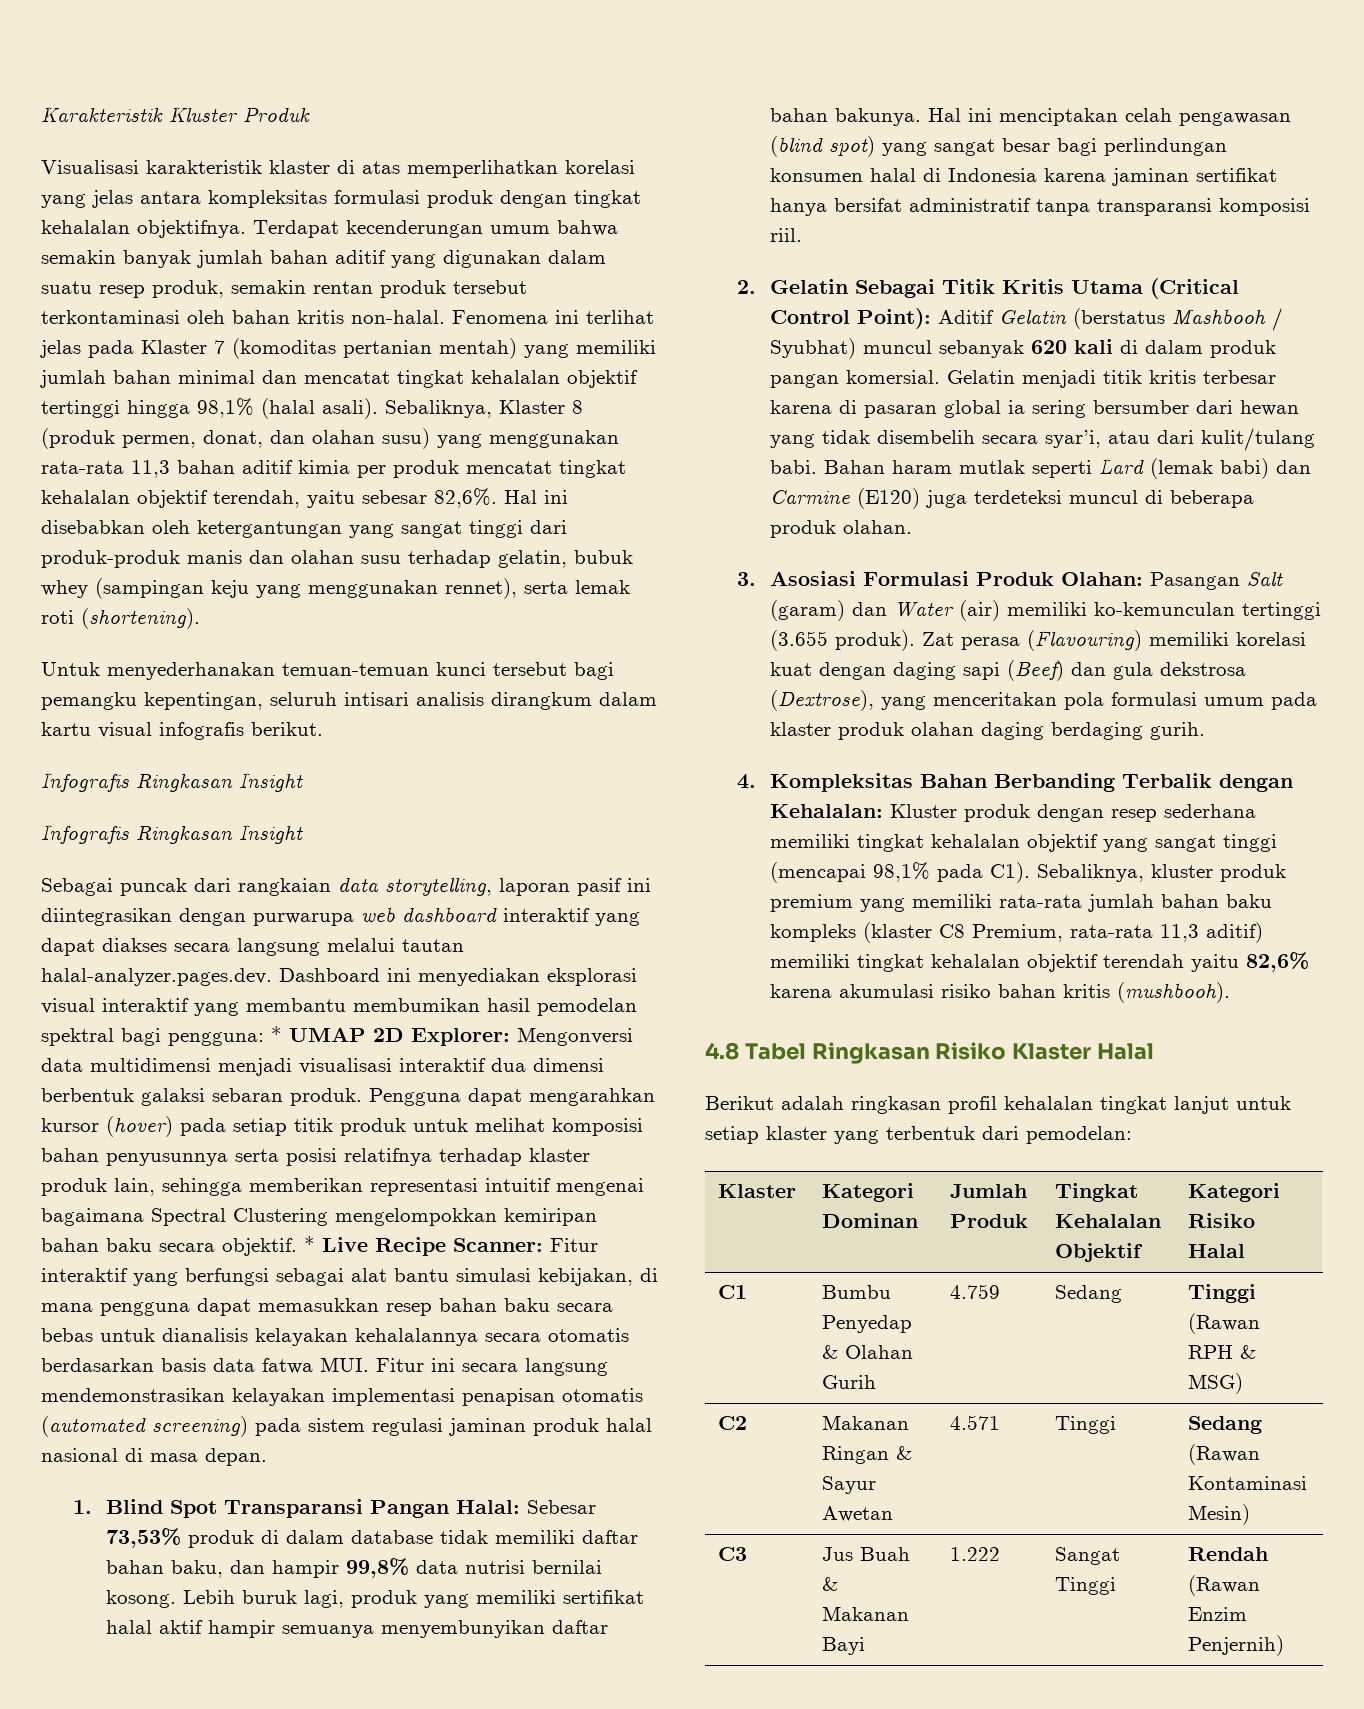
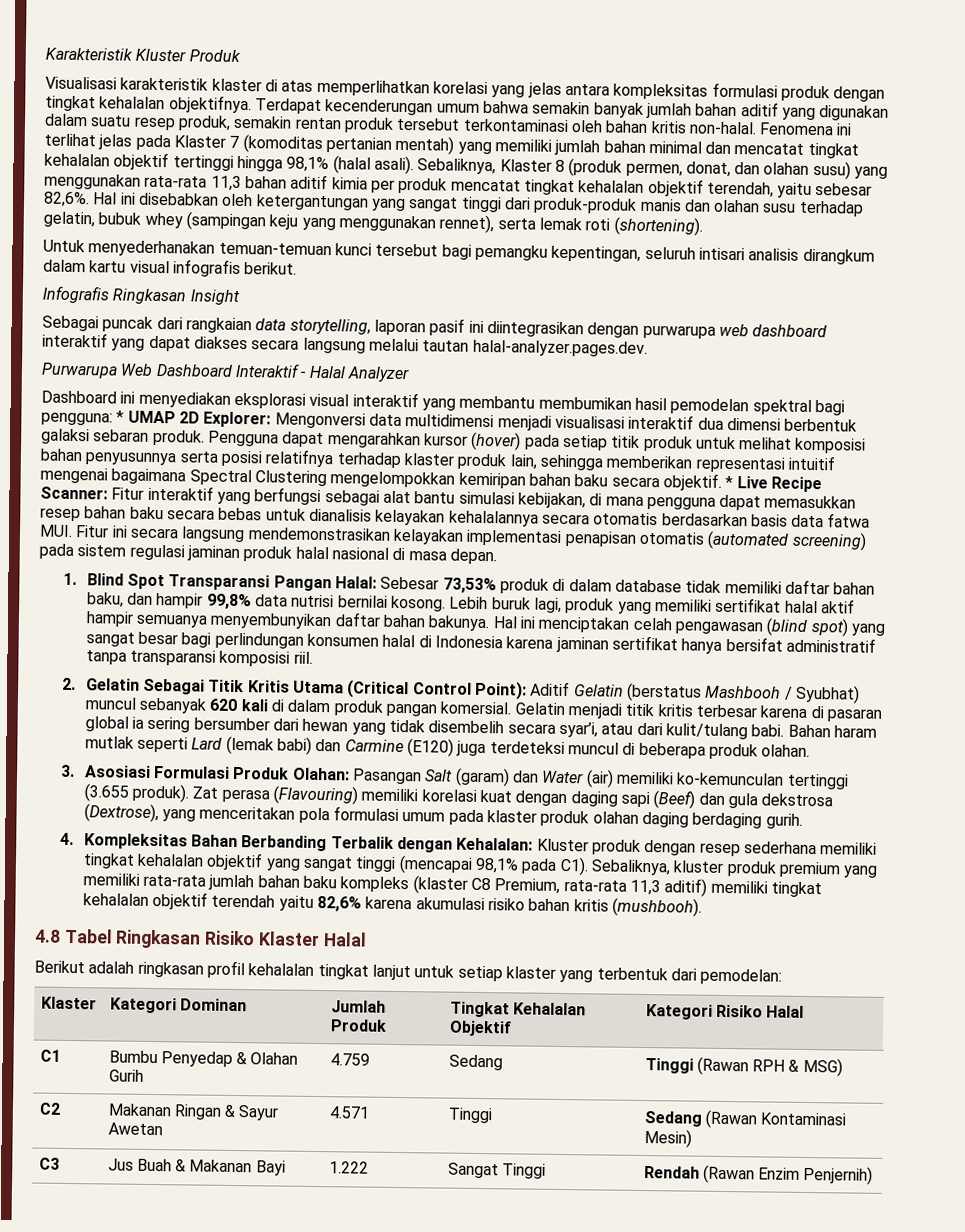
[41,824,303,844] // Infografis Ringkasan Insight -> (240, 297) none
(272, 977) none -> [41,362,410,383] // Purwarupa Web Dashboard Interaktif - Halal Analyzer //

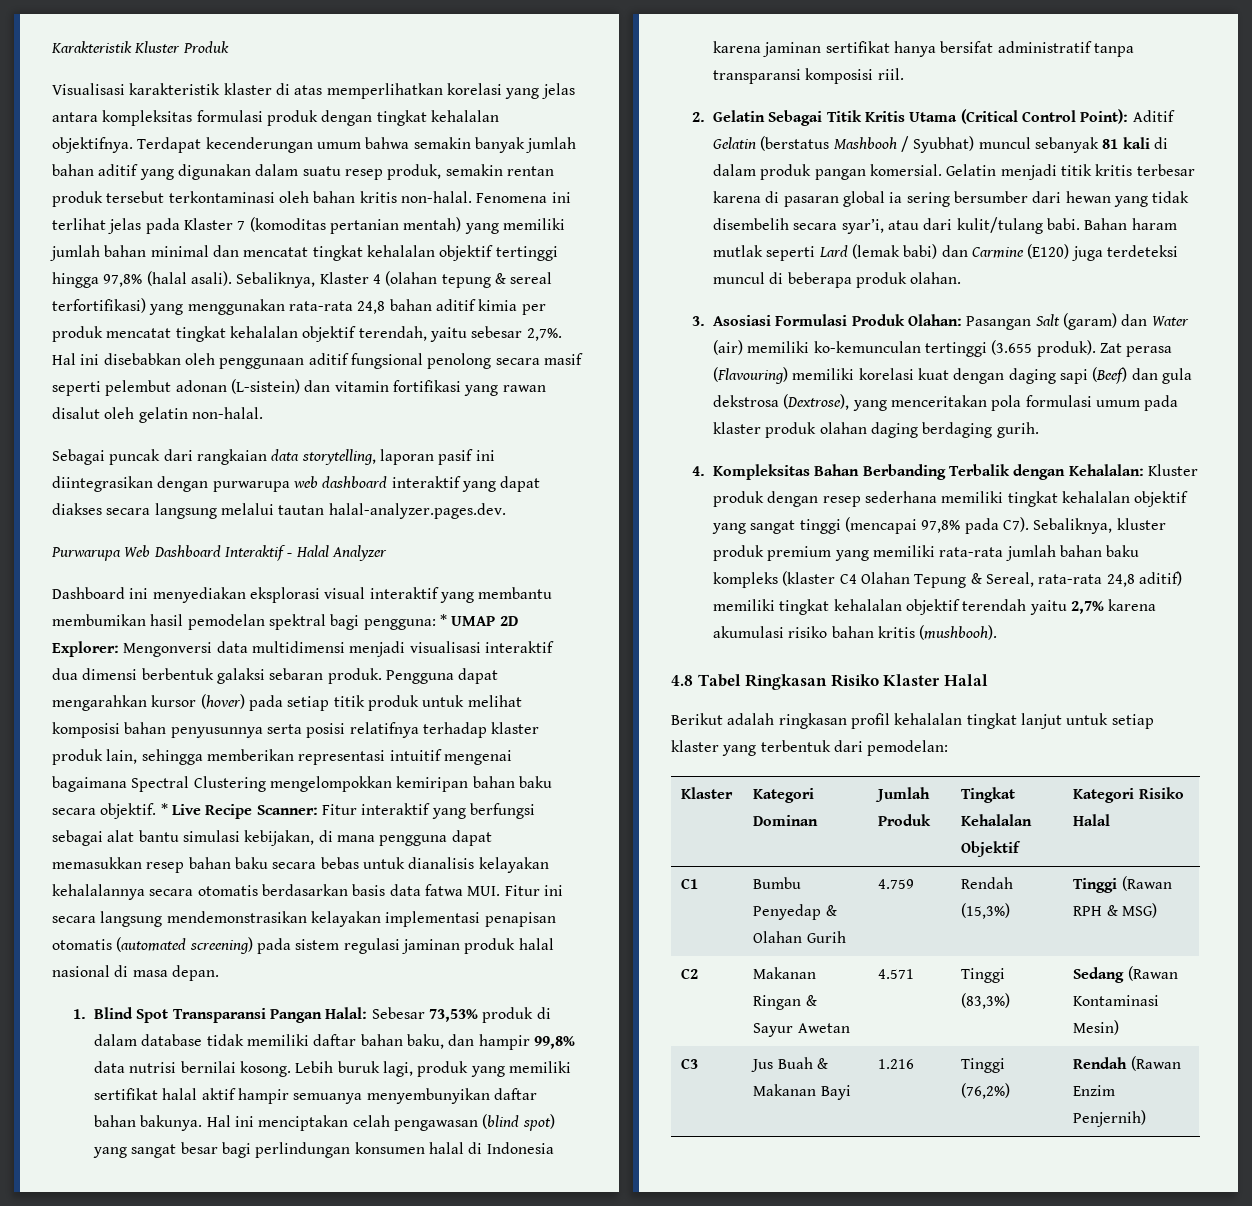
[286,156,330,173] 98,1% -> [103,274,143,287] 97,8%
[554,158,851,180] 8 (produk permen, donat, dan olahan susu) -> [372,271,553,288] [52,298,146,313] 4 (olahan tepung & sereal terfortifikasi)
[210,175,242,192] 11,3 -> [357,301,386,314] 24,8
[43,191,90,208] 82,6%. -> [526,328,562,341] 2,7%.
[255,194,864,217] [43,211,703,236] [43,239,875,265] [43,259,298,278] [42,285,240,306] ketergantungan yang sangat tinggi dari produk-produk manis dan olahan susu terhadap gelatin, bubuk whey (sampingan keju yang menggunakan rennet), serta lemak roti (shortening). // Untuk menyederhanakan temuan-temuan kunci tersebut bagi pemangku kepentingan, seluruh intisari analisis dirangkum dalam kartu visual infografis berikut. // Infografis Ringkasan Insight -> [219,353,583,369] [52,379,546,396] [52,407,263,423] penggunaan aditif fungsional penolong secara masif seperti pelembut adonan (L-sistein) dan vitamin fortifikasi yang rawan disalut oleh gelatin non-halal.
[209,698,238,712] 620 -> [1102,139,1119,149] 81
[474,856,589,876] 98,1% pada C1). -> [921,517,1029,534] 97,8% pada C7).
[470,877,661,896] C8 Premium, rata-rata 11,3 -> [839,572,1135,588] C4 Olahan Tepung & Sereal, rata-rata 24,8
[316,895,362,912] 82,6% -> [1070,601,1104,614] 2,7%
[448,1054,503,1071] Sedang -> [961,877,1014,889] [961,903,1011,919] Rendah (15,3%)
(492, 1115) none -> [961,993,1011,1009] (83,3%)
[328,1161,369,1174] [447,1162,546,1179] 1.222 | Sangat Tinggi -> [878,1059,915,1069] [961,1058,1006,1073] [961,1083,1011,1099] 1.216 | Tinggi (76,2%)

